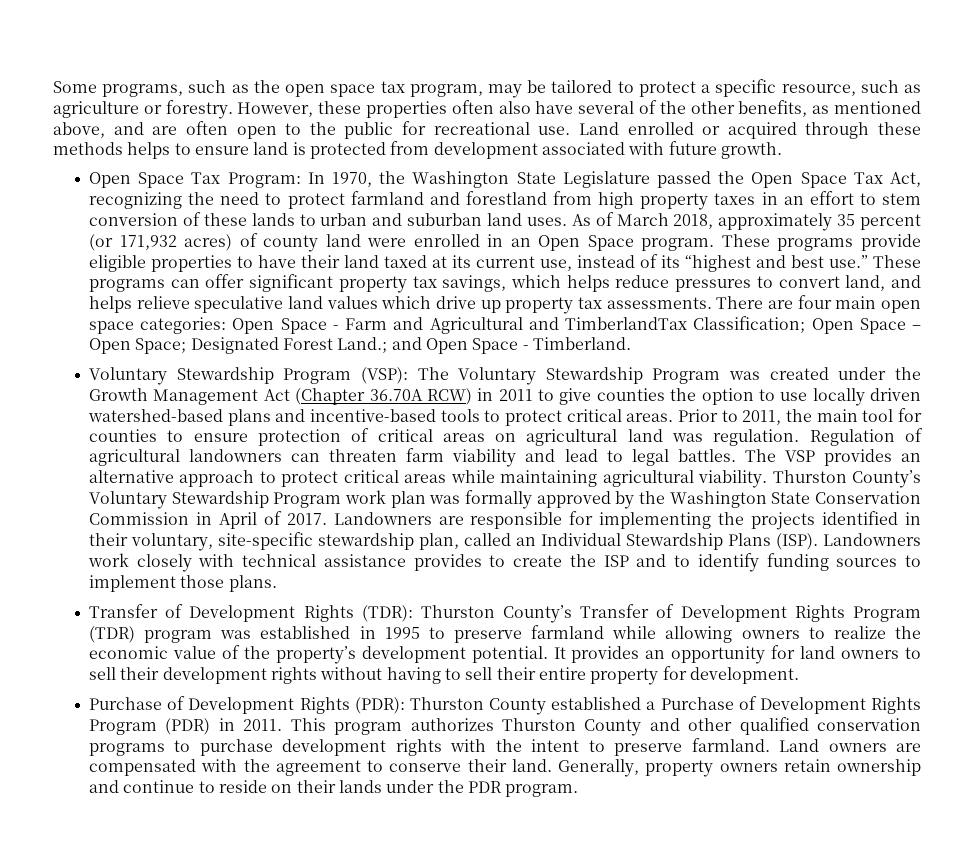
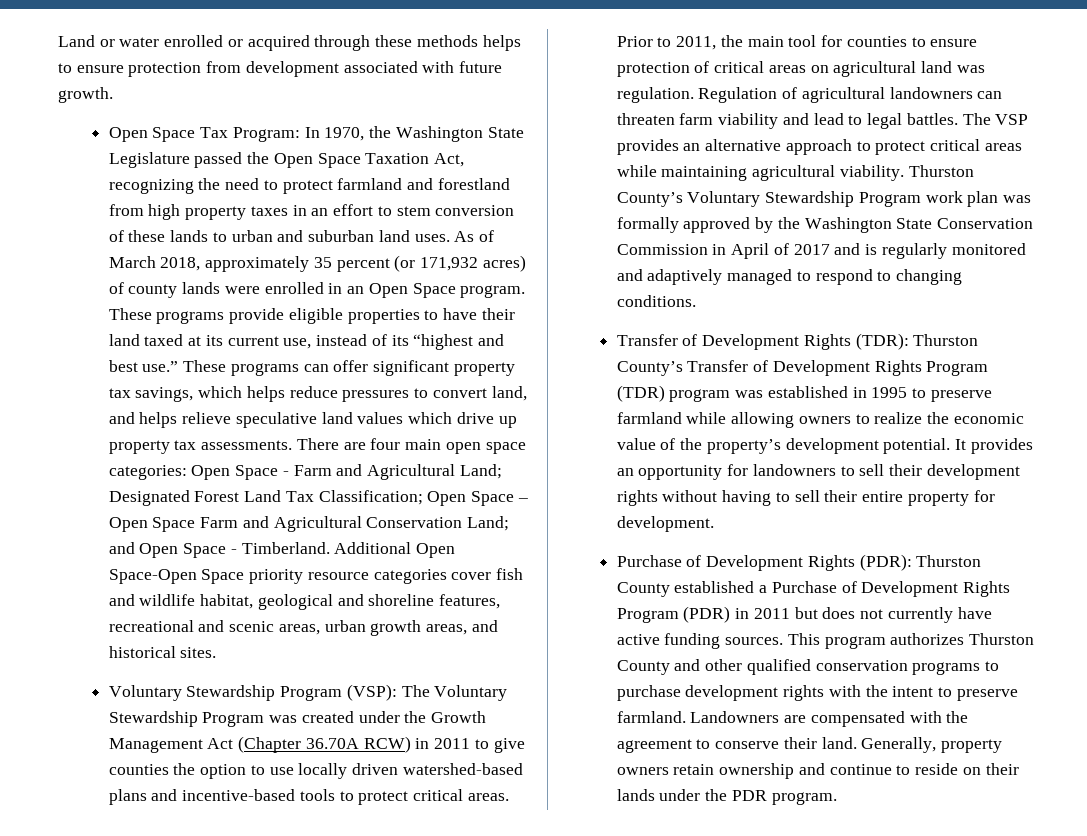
[53,79,921,98] [53,100,921,119] [53,121,619,139] Some programs, such as the open space tax program, may be tailored to protect a specific resource, such as agriculture or forestry. However, these properties often also have several of the other benefits, as mentioned above, and are often open to the public for recreational use. Land -> [58,35,160,47] Land or water
[253,142,386,159] land is protected -> [128,62,202,77] protection
[853,172,883,184] Tax -> [365,153,430,164] Taxation
[325,234,361,247] land -> [182,282,221,294] lands
[528,317,688,330] and TimberlandTax -> [459,464,502,479] [108,490,314,506] Land; Designated Forest Land Tax
[135,337,388,354] Space; Designated Forest Land.; -> [152,516,510,532] Space Farm and Agricultural Conservation Land;
(631, 343) none -> [334,542,456,558] [108,568,524,584] [108,594,501,610] [108,620,498,636] [108,646,217,658] Additional Open Space-Open Space priority resource categories cover fish and wildlife habitat, geological and shoreline features, recreational and scenic areas, urban growth areas, and historical sites.
[286,511,921,530] [89,532,921,551] [88,553,921,572] [89,575,277,592] 2017. Landowners are responsible for implementing the projects identified in their voluntary, site-specific stewardship plan, called an Individual Stewardship Plans (ISP). Landowners work closely with technical assistance provides to create the ISP and to identify funding sources to implement those plans. -> [793,243,1026,259] [616,269,963,285] [616,295,696,307] 2017 and is regularly monitored and adaptively managed to respond to changing conditions.
[800,646,900,659] land owners -> [752,464,836,476] landowners
[243,719,283,731] 2011. -> [753,607,992,623] [616,633,784,649] 2011 but does not currently have active funding sources.
[779,739,887,752] Land owners -> [690,711,780,723] Landowners

